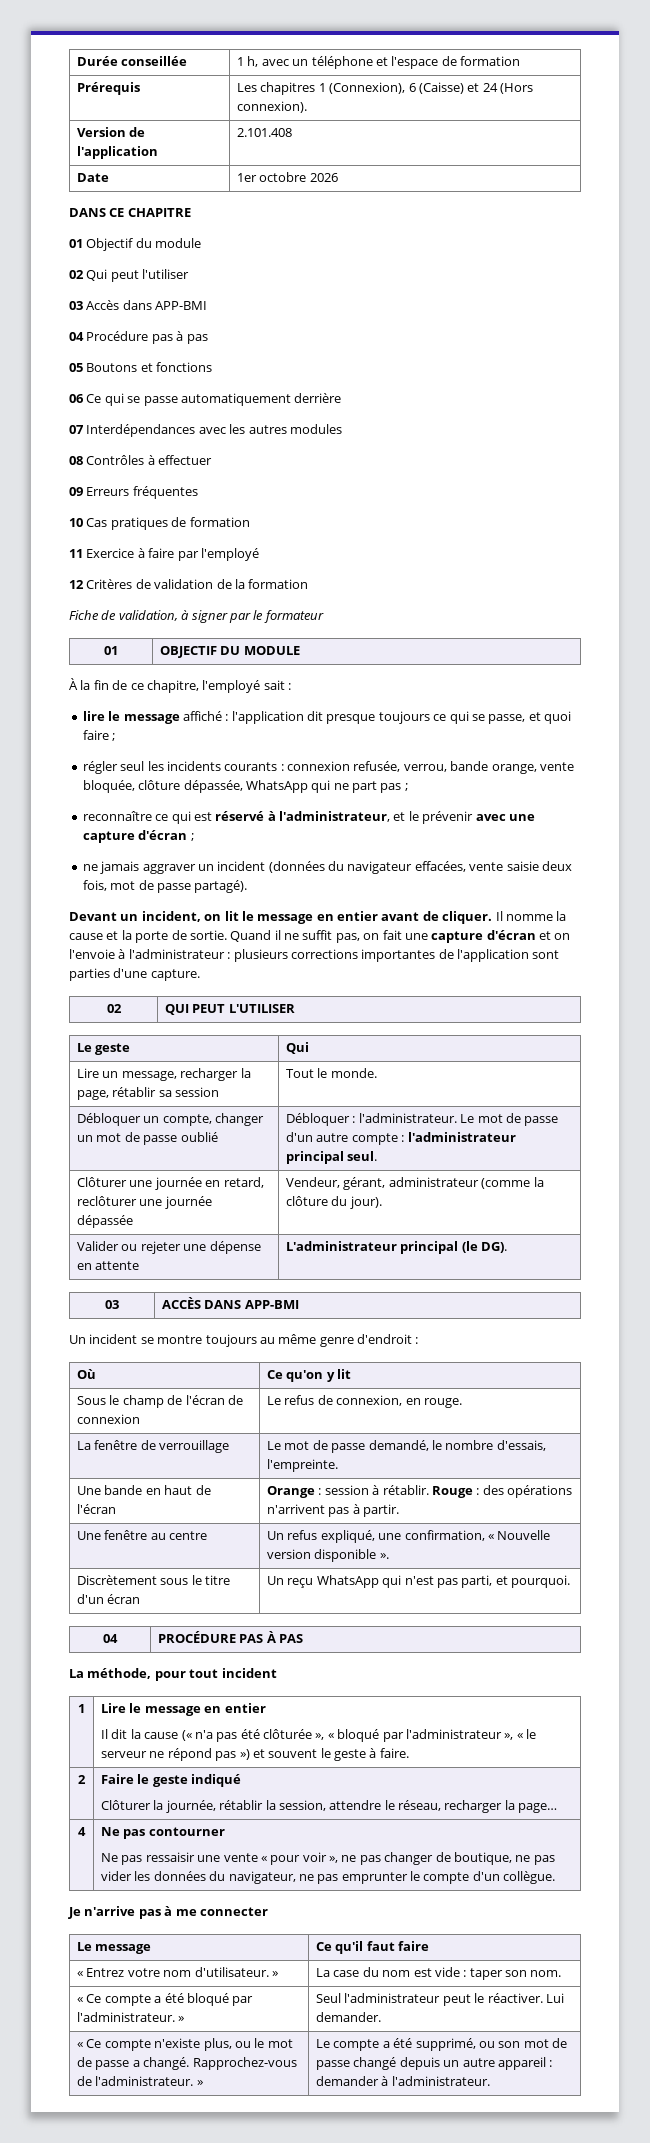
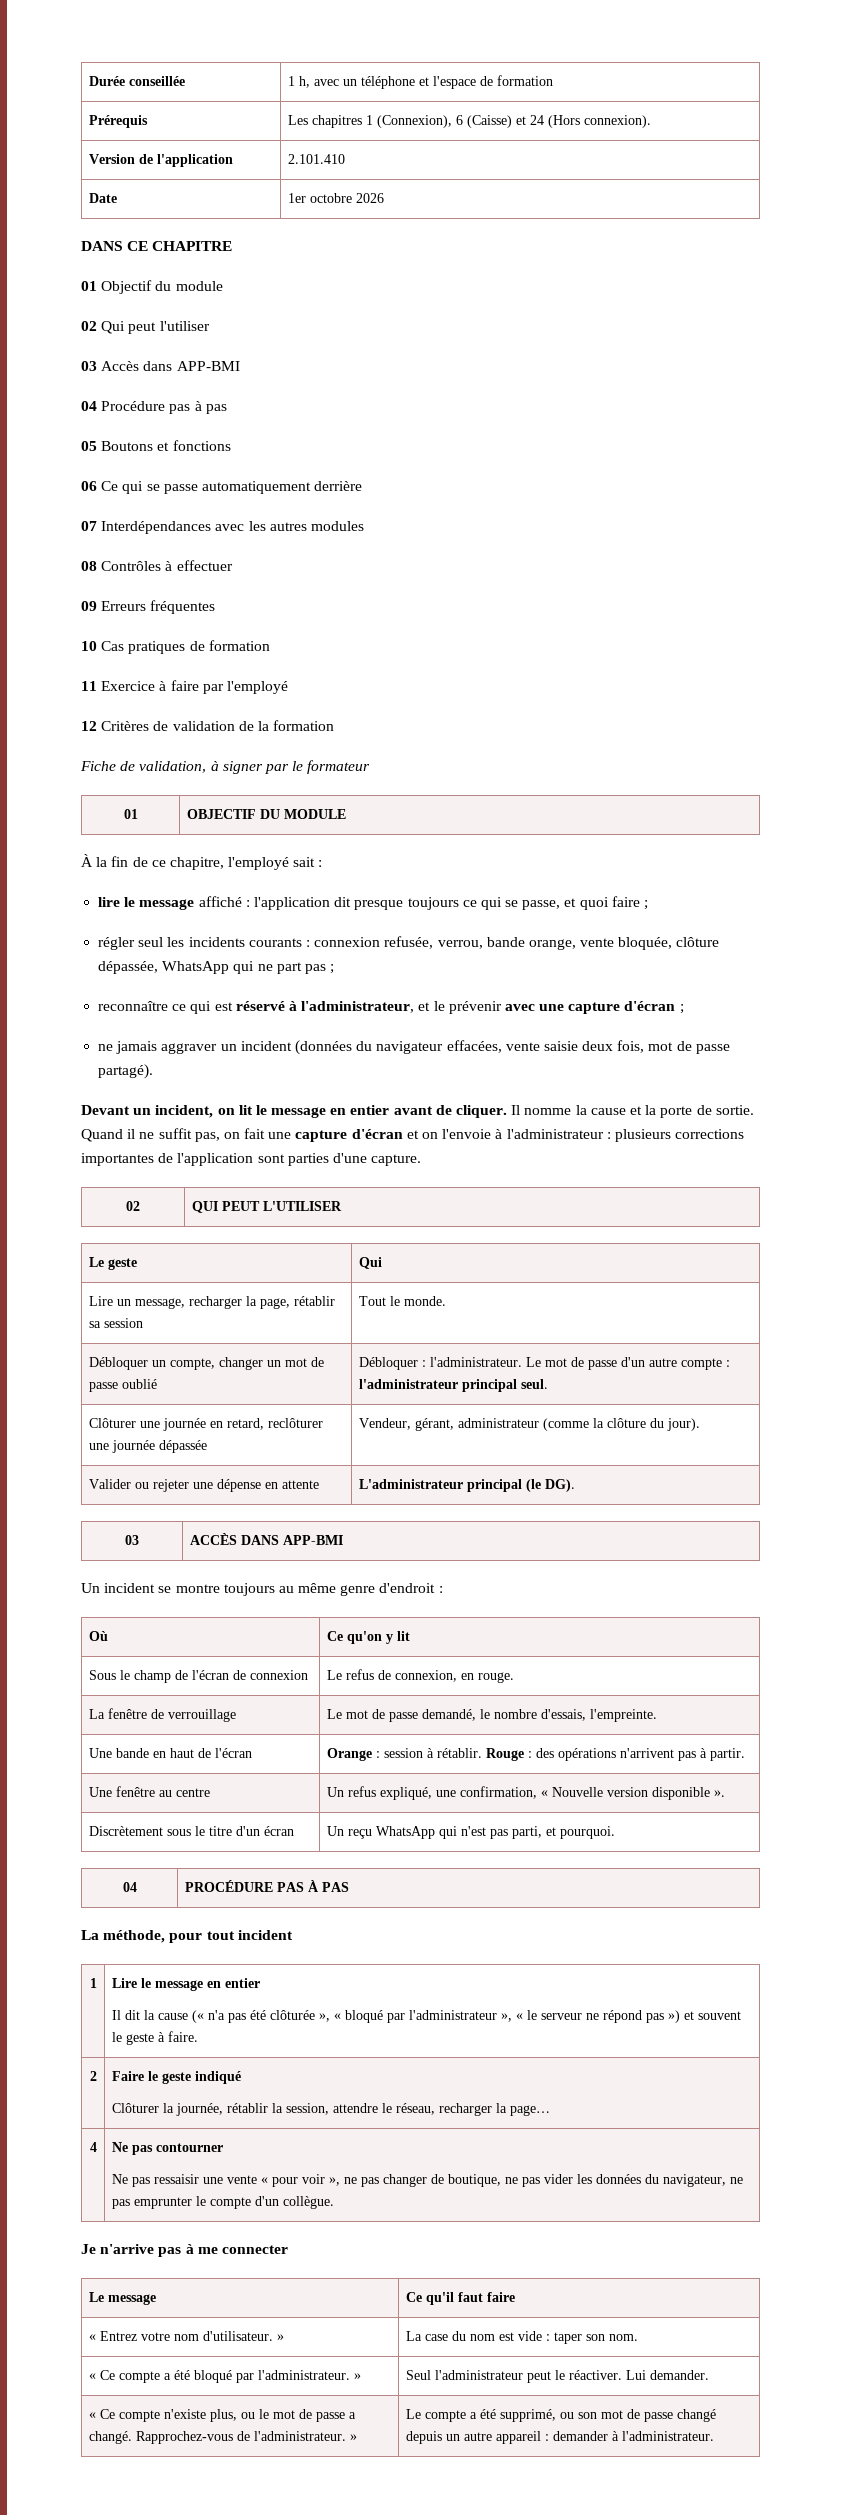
[237,128,293,137] 2.101.408 -> [287,154,345,164] 2.101.410

